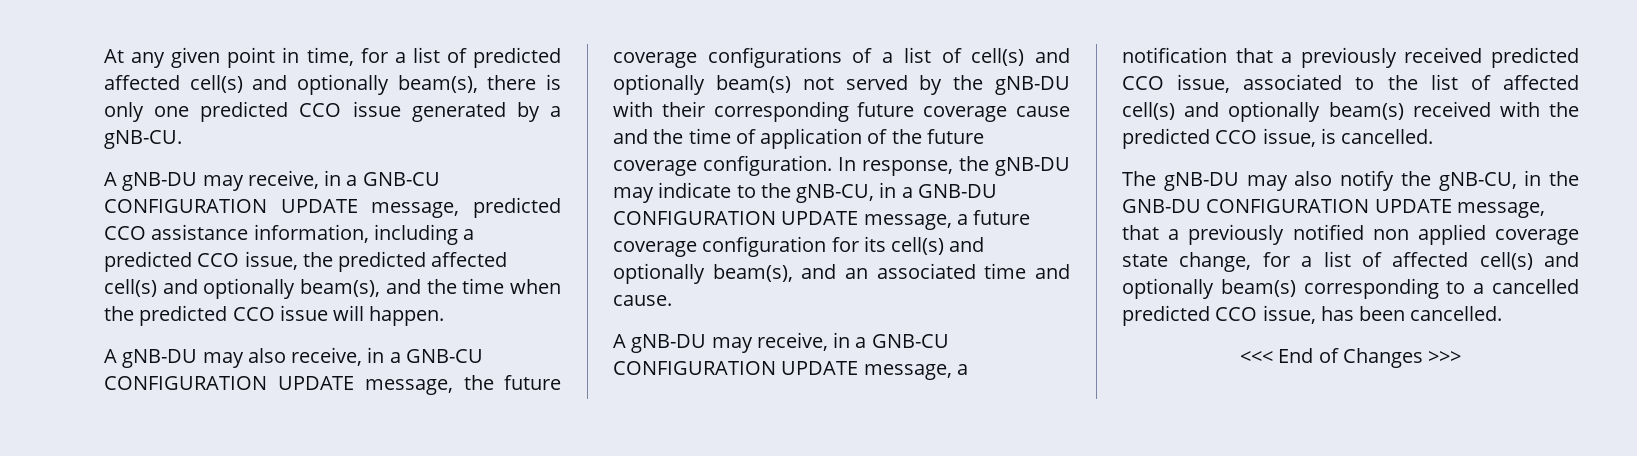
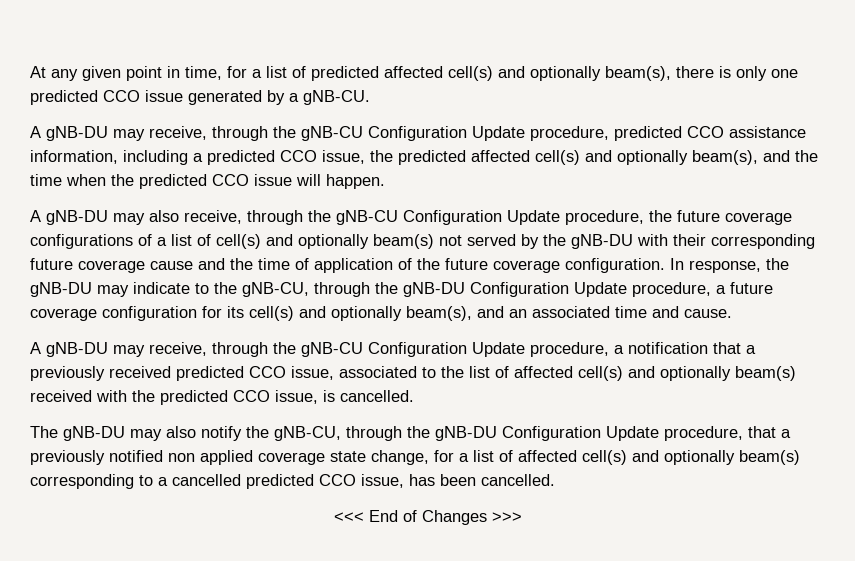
[324,170,440,186] [104,199,460,218] in a GNB-CU CONFIGURATION UPDATE message, -> [212,126,609,141] through the gNB-CU Configuration Update procedure,
[367,347,483,363] [104,376,453,395] in a GNB-CU CONFIGURATION UPDATE message, -> [247,210,644,225] through the gNB-CU Configuration Update procedure,
[879,182,997,198] [613,211,952,230] in a GNB-DU CONFIGURATION UPDATE message, -> [314,282,711,297] through the gNB-DU Configuration Update procedure,
[833,332,949,348] [613,361,952,380] in a GNB-CU CONFIGURATION UPDATE message, -> [212,342,609,357] through the gNB-CU Configuration Update procedure,
[1524,170,1579,186] [1122,199,1545,218] in the GNB-DU CONFIGURATION UPDATE message, -> [346,426,743,441] through the gNB-DU Configuration Update procedure,

